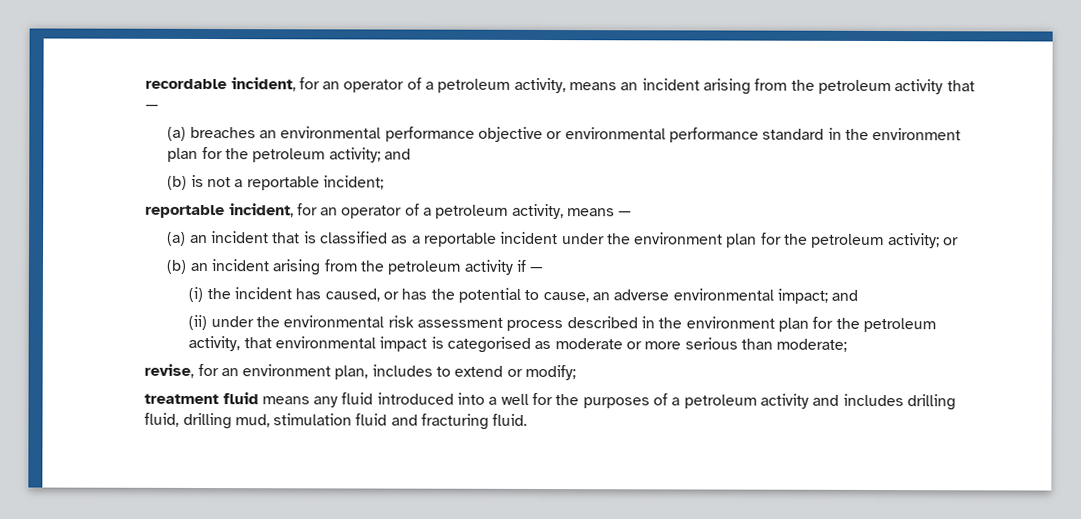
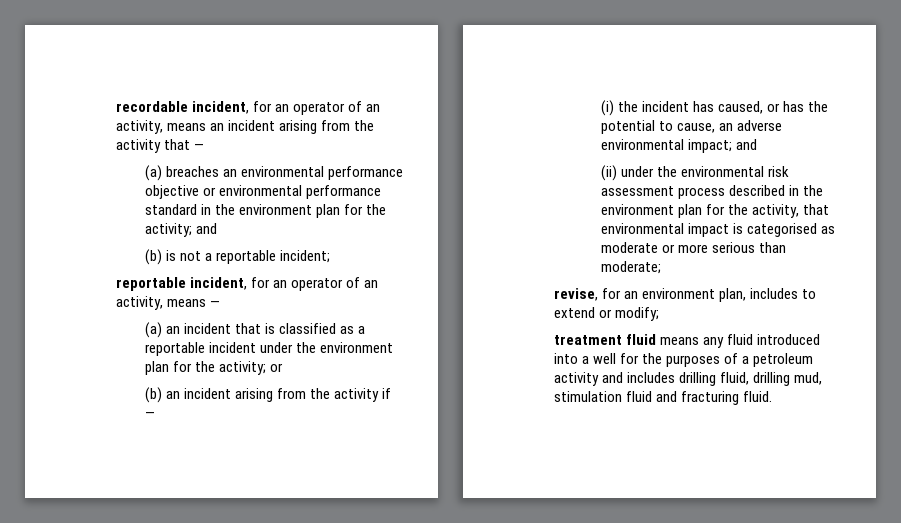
[425,78,511,93] a petroleum -> [366,104,381,112] an
[818,79,892,95] petroleum -> (375, 125) none
[252,148,326,163] petroleum -> (386, 209) none
[423,204,509,219] a petroleum -> [364,280,379,288] an
[811,233,885,249] petroleum -> (215, 366) none
[387,260,461,275] petroleum -> (330, 393) none
[862,317,936,333] petroleum -> (748, 209) none

